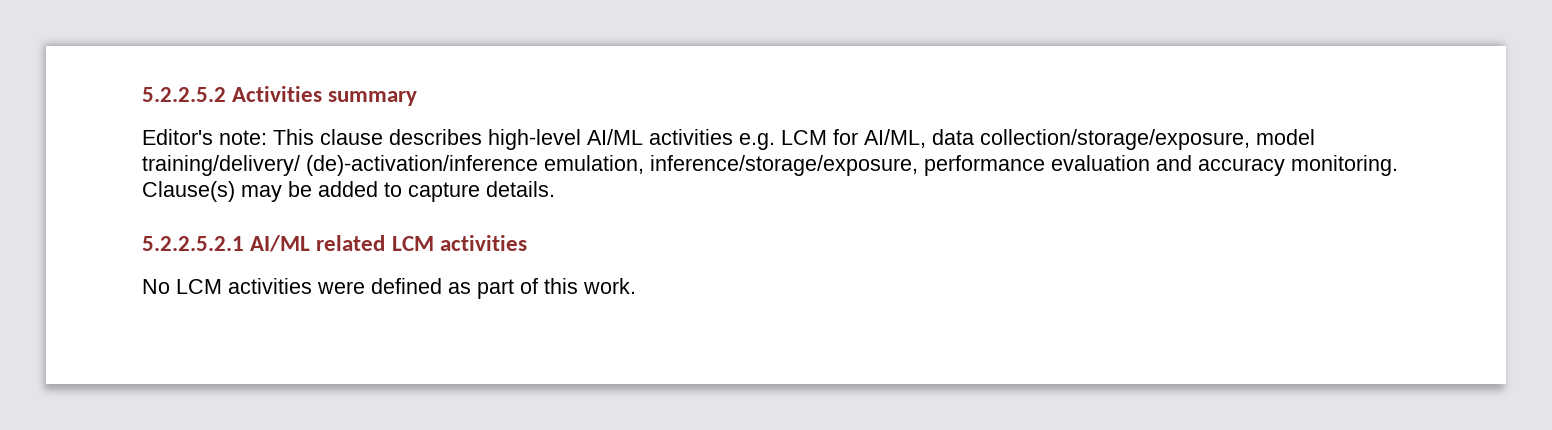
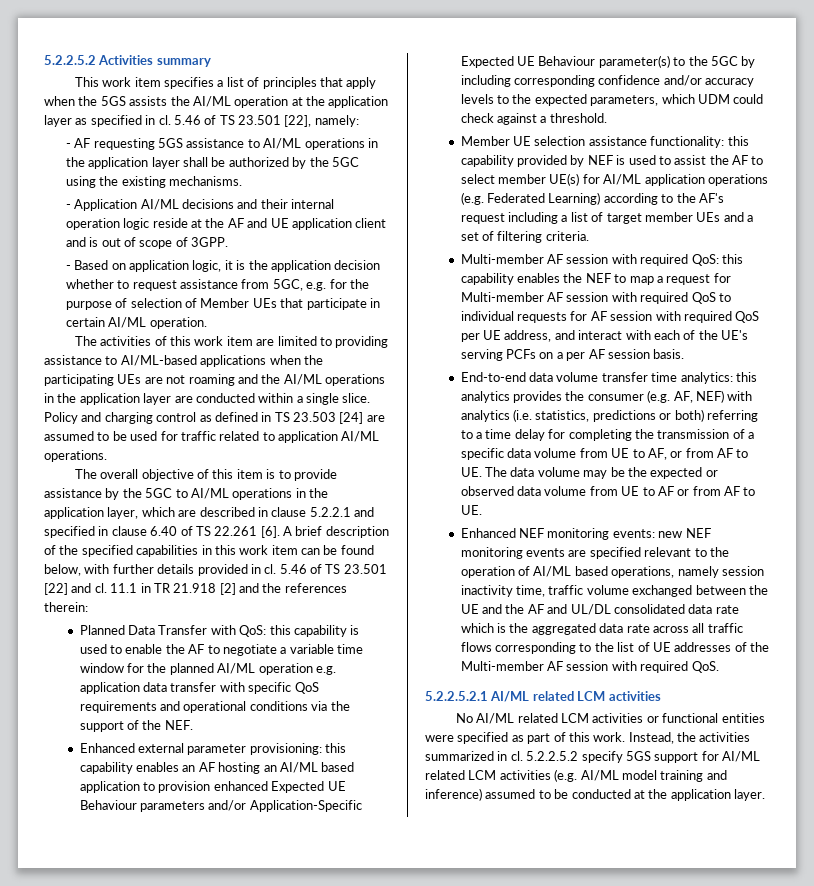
[142,129,1315,150] [142,155,1398,176] [142,181,555,202] Editor's note: This clause describes high-level AI/ML activities e.g. LCM for AI/ML, data collection/storage/exposure, model training/delivery/ (de)-activation/inference emulation, inference/storage/exposure, performance evaluation and accuracy monitoring. Clause(s) may be added to capture details. -> [74,77,377,89] [44,96,389,108] [44,115,359,127] [65,138,378,150] [65,157,359,169] [65,176,243,188] [65,199,335,211] [65,218,387,230] [65,237,229,249] [65,260,381,272] [65,279,369,291] [65,298,380,310] [65,317,207,329] [74,336,389,348] [44,355,323,367] [44,374,385,386] [44,393,371,405] [44,412,385,424] [44,431,380,443] [44,450,107,462] [74,469,337,481] [44,488,328,500] [44,507,374,519] [44,526,389,538] [44,545,374,557] [44,564,387,576] [44,583,347,595] [44,602,88,612] [79,625,360,637] [79,644,364,656] [79,663,336,675] [79,682,319,694] [79,701,350,713] [79,720,193,732] [79,743,347,755] [79,762,355,774] [79,781,346,793] [79,800,362,812] [460,55,756,68] [460,75,755,87] [460,94,764,106] [460,113,607,125] [460,136,749,148] [460,155,764,167] [460,173,768,186] [460,192,724,205] [460,212,754,224] [460,231,589,243] [460,254,743,266] [460,273,731,285] [460,292,731,304] [460,311,760,323] [460,330,749,342] [460,349,685,361] [460,372,757,384] [460,390,753,403] [460,409,758,422] [460,429,755,441] [460,448,749,460] [460,467,718,479] [460,486,756,496] [460,505,482,515] [460,528,711,540] [460,547,729,559] [460,566,764,578] [460,585,768,597] [460,604,739,615] [460,623,743,635] [460,642,770,654] [460,661,719,673] This work item specifies a list of principles that apply when the 5GS assists the AI/ML operation at the application layer as specified in cl. 5.46 of TS 23.501 [22], namely: // - AF requesting 5GS assistance to AI/ML operations in the application layer shall be authorized by the 5GC using the existing mechanisms. // - Application AI/ML decisions and their internal operation logic reside at the AF and UE application client and is out of scope of 3GPP. // - Based on application logic, it is the application decision whether to request assistance from 5GC, e.g. for the purpose of selection of Member UEs that participate in certain AI/ML operation. // The activities of this work item are limited to providing assistance to AI/ML-based applications when the participating UEs are not roaming and the AI/ML operations in the application layer are conducted within a single slice. Policy and charging control as defined in TS 23.503 [24] are assumed to be used for traffic related to application AI/ML operations. // The overall objective of this item is to provide assistance by the 5GC to AI/ML operations in the application layer, which are described in clause 5.2.2.1 and specified in clause 6.40 of TS 22.261 [6]. A brief description of the specified capabilities in this work item can be found below, with further details provided in cl. 5.46 of TS 23.501 [22] and cl. 11.1 in TR 21.918 [2] and the references therein: // Planned Data Transfer with QoS: this capability is used to enable the AF to negotiate a variable time window for the planned AI/ML operation e.g. application data transfer with specific QoS requirements and operational conditions via the support of the NEF. // Enhanced external parameter provisioning: this capability enables an AF hosting an AI/ML based application to provision enhanced Expected UE Behaviour parameters and/or Application-Specific Expected UE Behaviour parameter(s) to the 5GC by including corresponding confidence and/or accuracy levels to the expected parameters, which UDM could check against a threshold. // Member UE selection assistance functionality: this capability provided by NEF is used to assist the AF to select member UE(s) for AI/ML application operations (e.g. Federated Learning) according to the AF's request including a list of target member UEs and a set of filtering criteria. // Multi-member AF session with required QoS: this capability enables the NEF to map a request for Multi-member AF session with required QoS to individual requests for AF session with required QoS per UE address, and interact with each of the UE's serving PCFs on a per AF session basis. // End-to-end data volume transfer time analytics: this analytics provides the consumer (e.g. AF, NEF) with analytics (i.e. statistics, predictions or both) referring to a time delay for completing the transmission of a specific data volume from UE to AF, or from AF to UE. The data volume may be the expected or observed data volume from UE to AF or from AF to UE. // Enhanced NEF monitoring events: new NEF monitoring events are specified relevant to the operation of AI/ML based operations, namely session inactivity time, traffic volume exchanged between the UE and the AF and UL/DL consolidated data rate which is the aggregated data rate across all traffic flows corresponding to the list of UE addresses of the Multi-member AF session with required QoS.
[176,278,442,294] LCM activities were defined -> [476,713,765,724] [425,732,509,744] AI/ML related LCM activities or functional entities were specified
(636, 286) none -> [628,732,751,744] [425,751,760,763] [425,769,727,782] [425,788,765,801] Instead, the activities summarized in cl. 5.2.2.5.2 specify 5GS support for AI/ML related LCM activities (e.g. AI/ML model training and inference) assumed to be conducted at the application layer.

